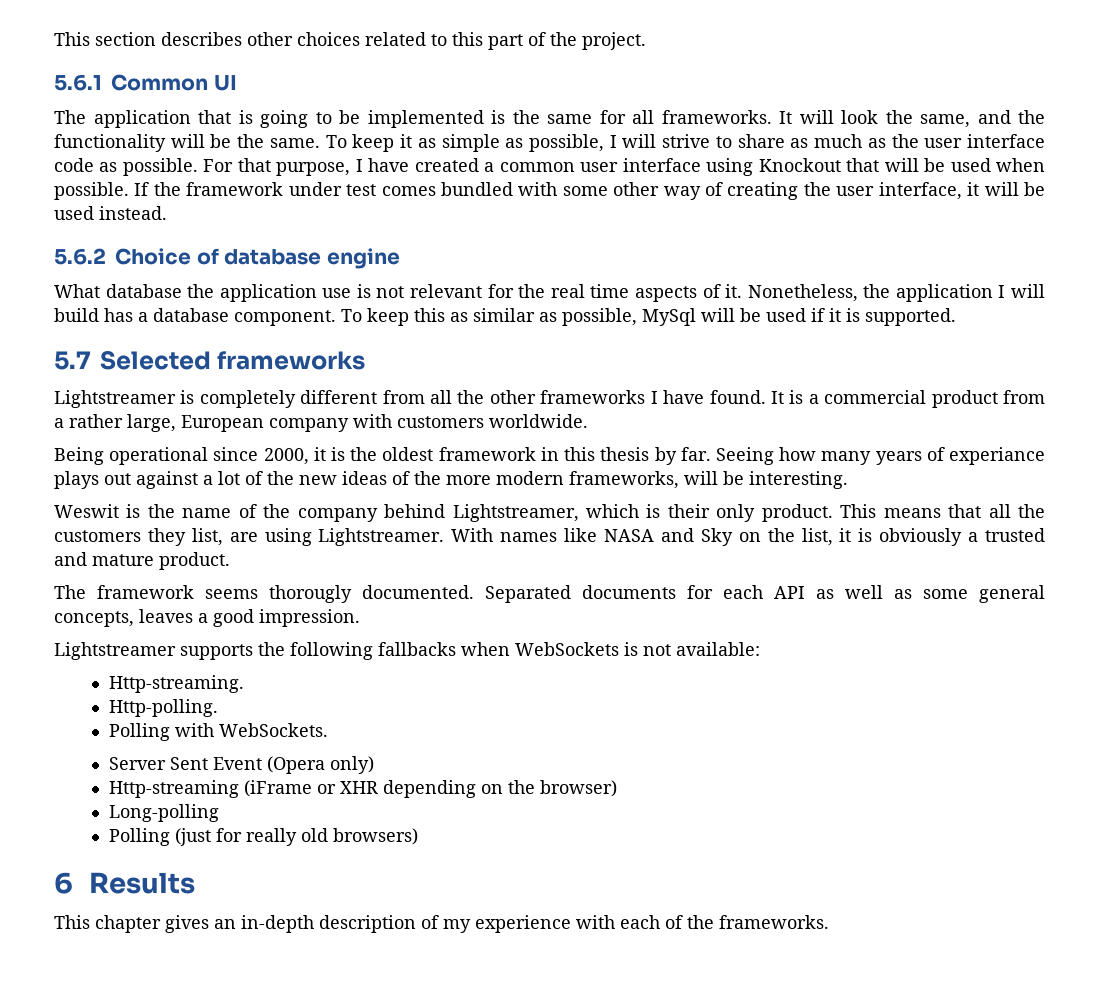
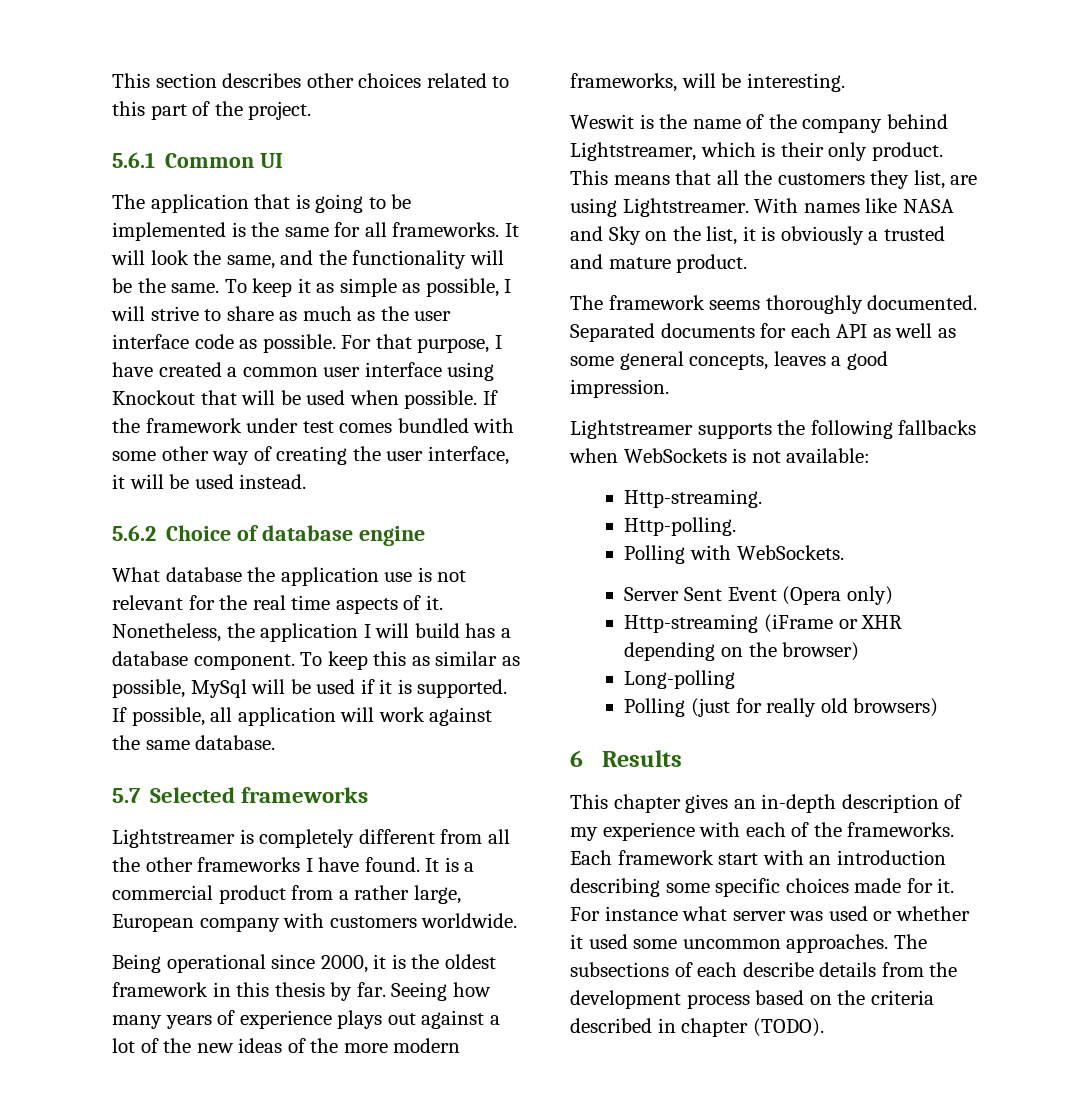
(956, 317) none -> [112,707,493,726] [112,735,276,750] If possible, all application will work against the same database.
[949,447,1045,465] experiance -> [239,1010,332,1029] experience
[269,585,352,603] thorougly -> [765,295,863,314] thoroughly
(829, 922) none -> [570,850,946,865] [570,878,955,897] [570,906,970,921] [570,934,927,953] [570,962,958,977] [570,990,934,1009] [570,1018,824,1037] Each framework start with an introduction describing some specific choices made for it. For instance what server was used or whether it used some uncommon approaches. The subsections of each describe details from the development process based on the criteria described in chapter (TODO).

